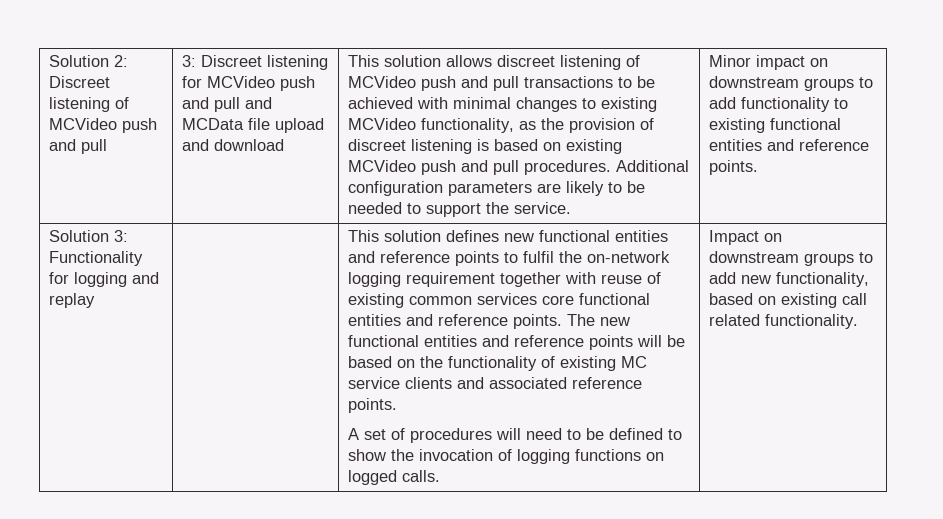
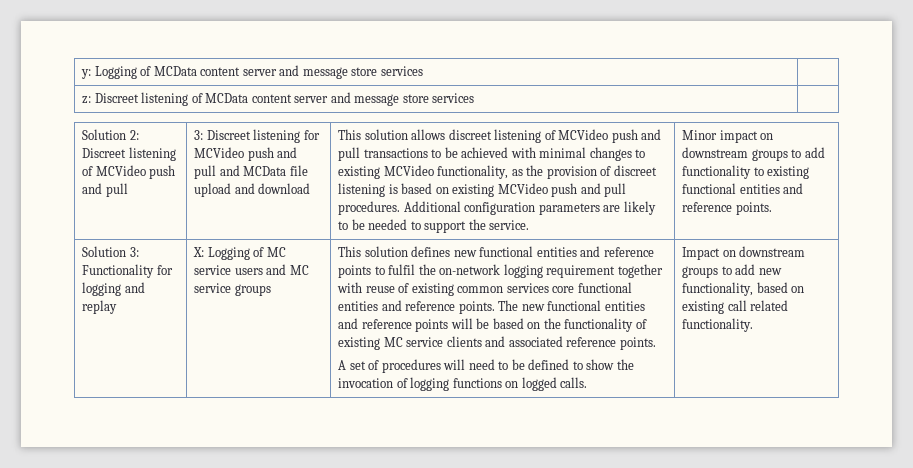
(49, 61) none -> [81,65,423,79] [82,92,475,106] y: Logging of MCData content server and message store services | // z: Discreet listening of MCData content server and message store services | //
(96, 300) none -> [193,247,286,260] [194,264,309,275] [194,283,271,296] X: Logging of MC service users and MC service groups

